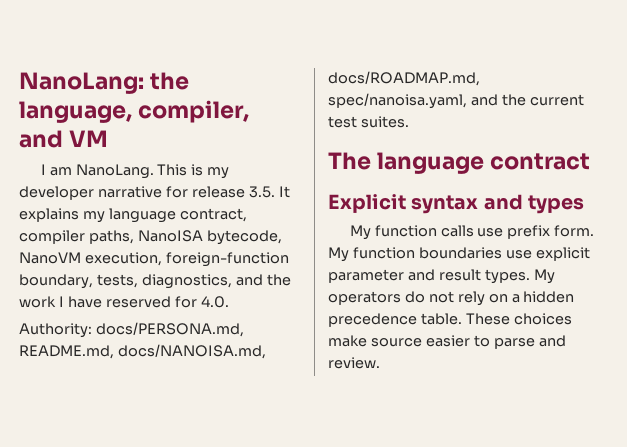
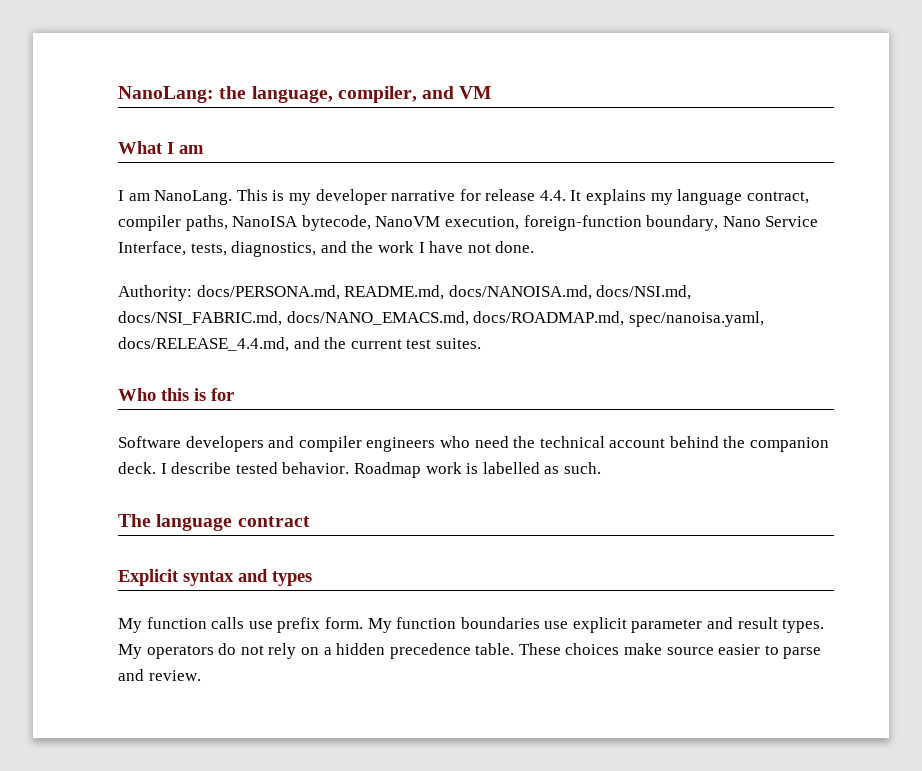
(109, 138) none -> [118,141,204,154] // What I am
[248,186,275,198] 3.5. -> [539,190,566,201] 4.4.
(93, 281) none -> [722,216,819,227] [118,241,186,256] Nano Service Interface,
[105,296,229,308] reserved for 4.0. -> [467,241,535,253] not done.
(266, 351) none -> [596,285,692,300] [118,311,469,326] docs/NSI.md, docs/NSI_FABRIC.md, docs/NANO_EMACS.md,
(467, 101) none -> [118,337,289,352] docs/RELEASE_4.4.md,
(409, 122) none -> [118,388,234,401] [118,436,830,452] [118,462,601,478] // Who this is for // Software developers and compiler engineers who need the technical account behind the companion deck. I describe tested behavior. Roadmap work is labelled as such.

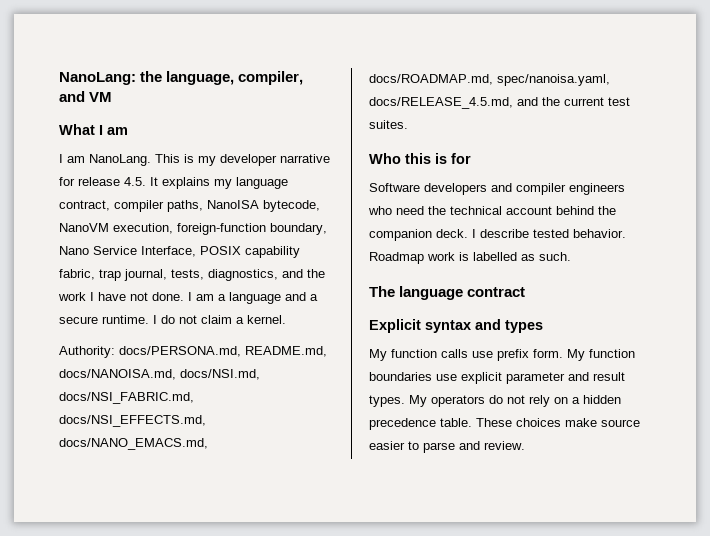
[539,190,566,201] 4.4. -> [124,177,146,186] 4.5.
(186, 248) none -> [200,246,300,258] [59,269,167,281] POSIX capability fabric, trap journal,
(535, 247) none -> [188,292,318,304] [59,315,286,324] I am a language and a secure runtime. I do not claim a kernel.
(282, 318) none -> [59,415,206,427] docs/NSI_EFFECTS.md,
[118,337,289,352] docs/RELEASE_4.4.md, -> [369,97,513,109] docs/RELEASE_4.5.md,

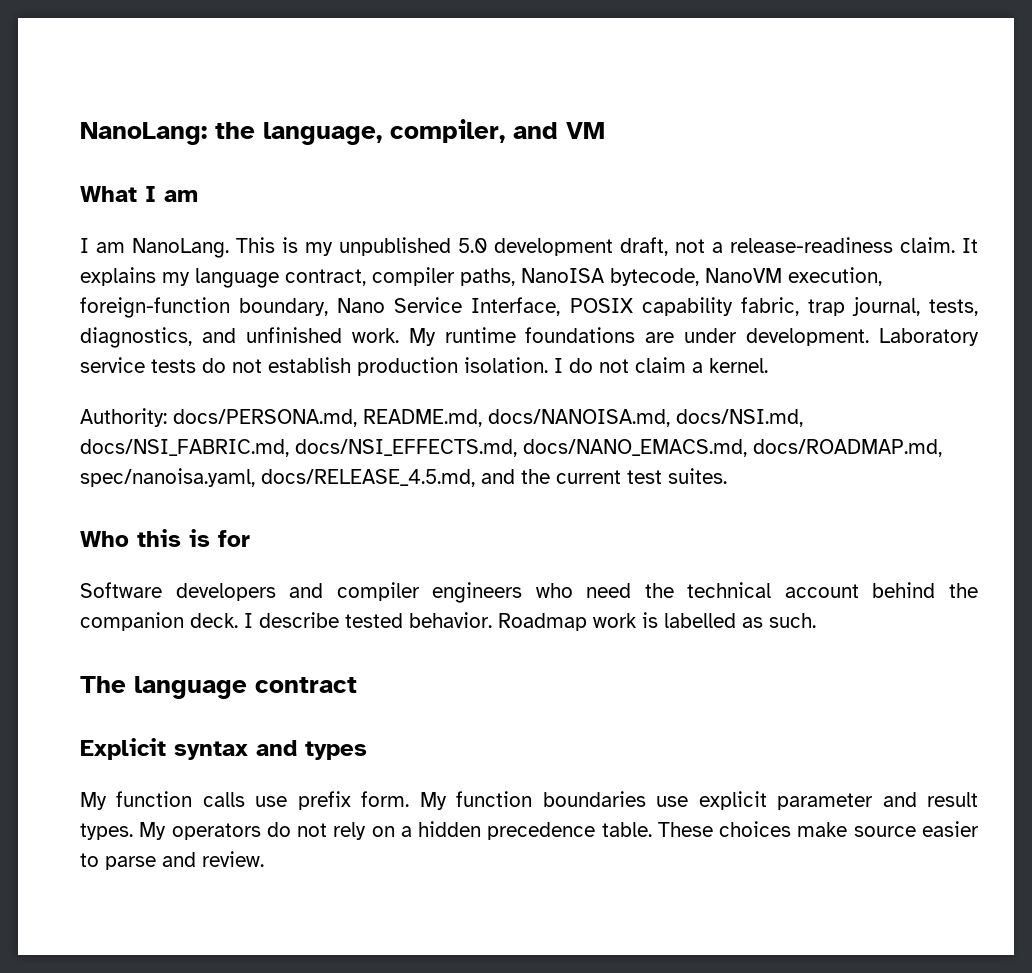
[220,154,330,166] [59,177,146,186] developer narrative for release 4.5. -> [338,237,956,256] unpublished 5.0 development draft, not a release-readiness claim.
[307,269,325,278] [58,292,318,304] [59,315,149,324] the work I have not done. I am a language and a secure runtime. -> [245,327,979,346] [80,357,548,376] unfinished work. My runtime foundations are under development. Laboratory service tests do not establish production isolation.

